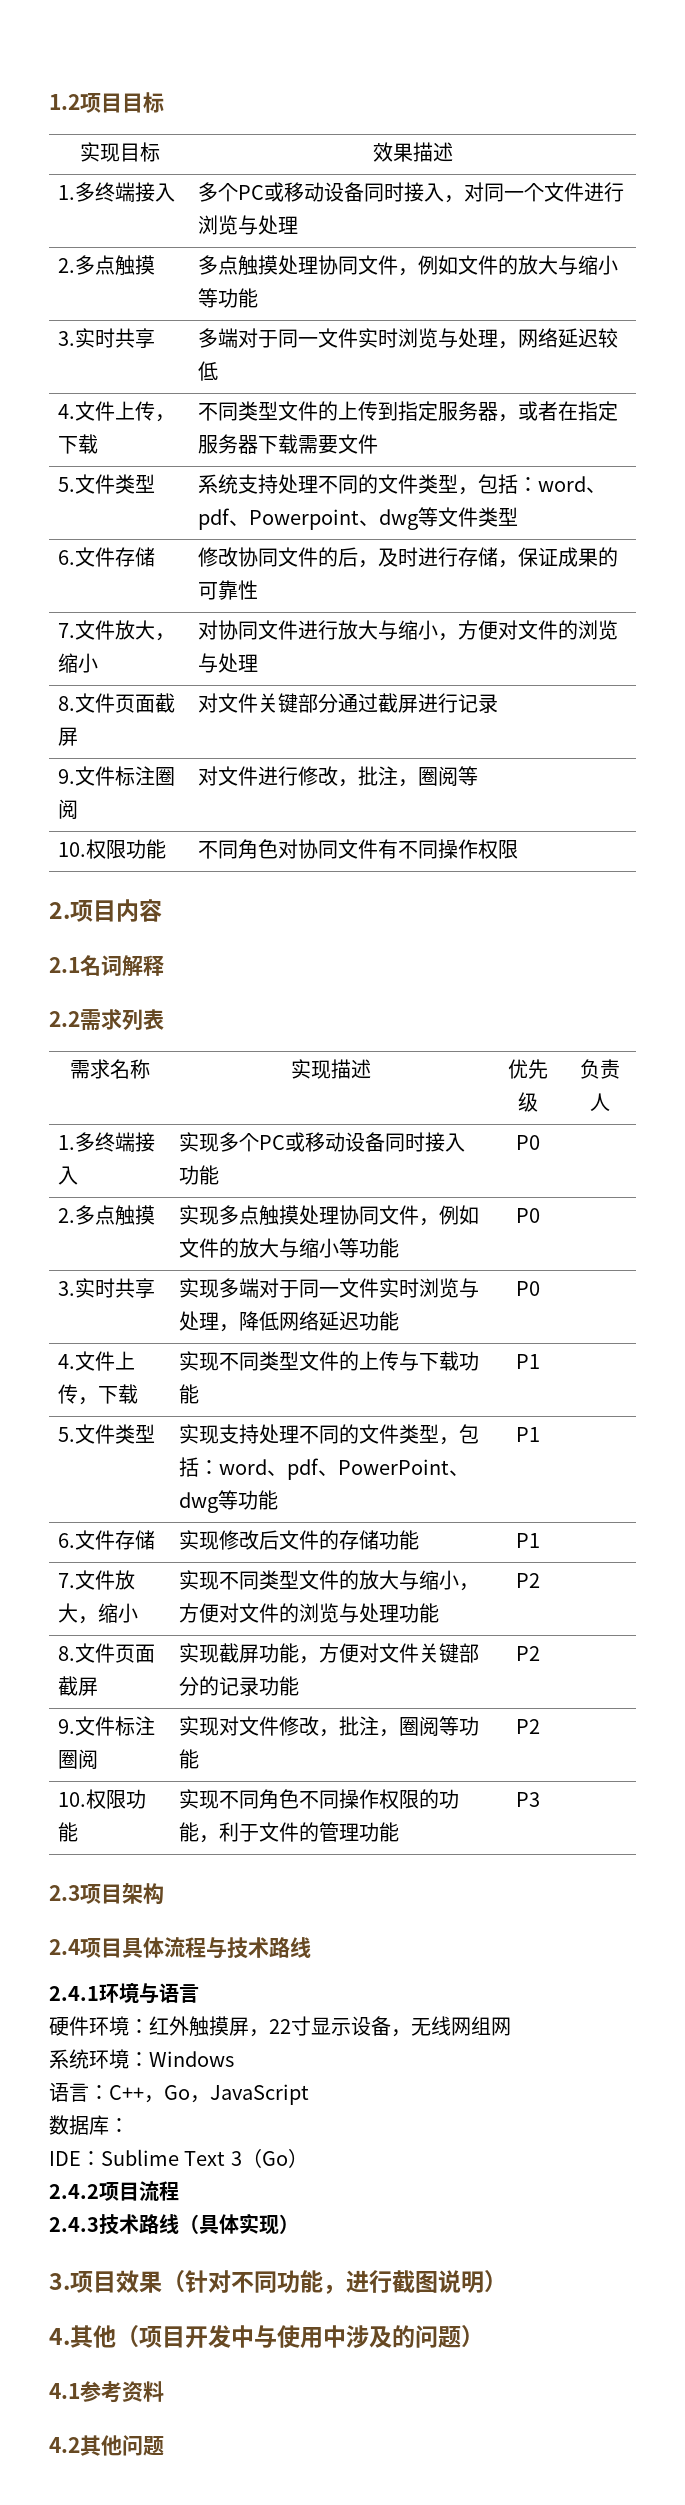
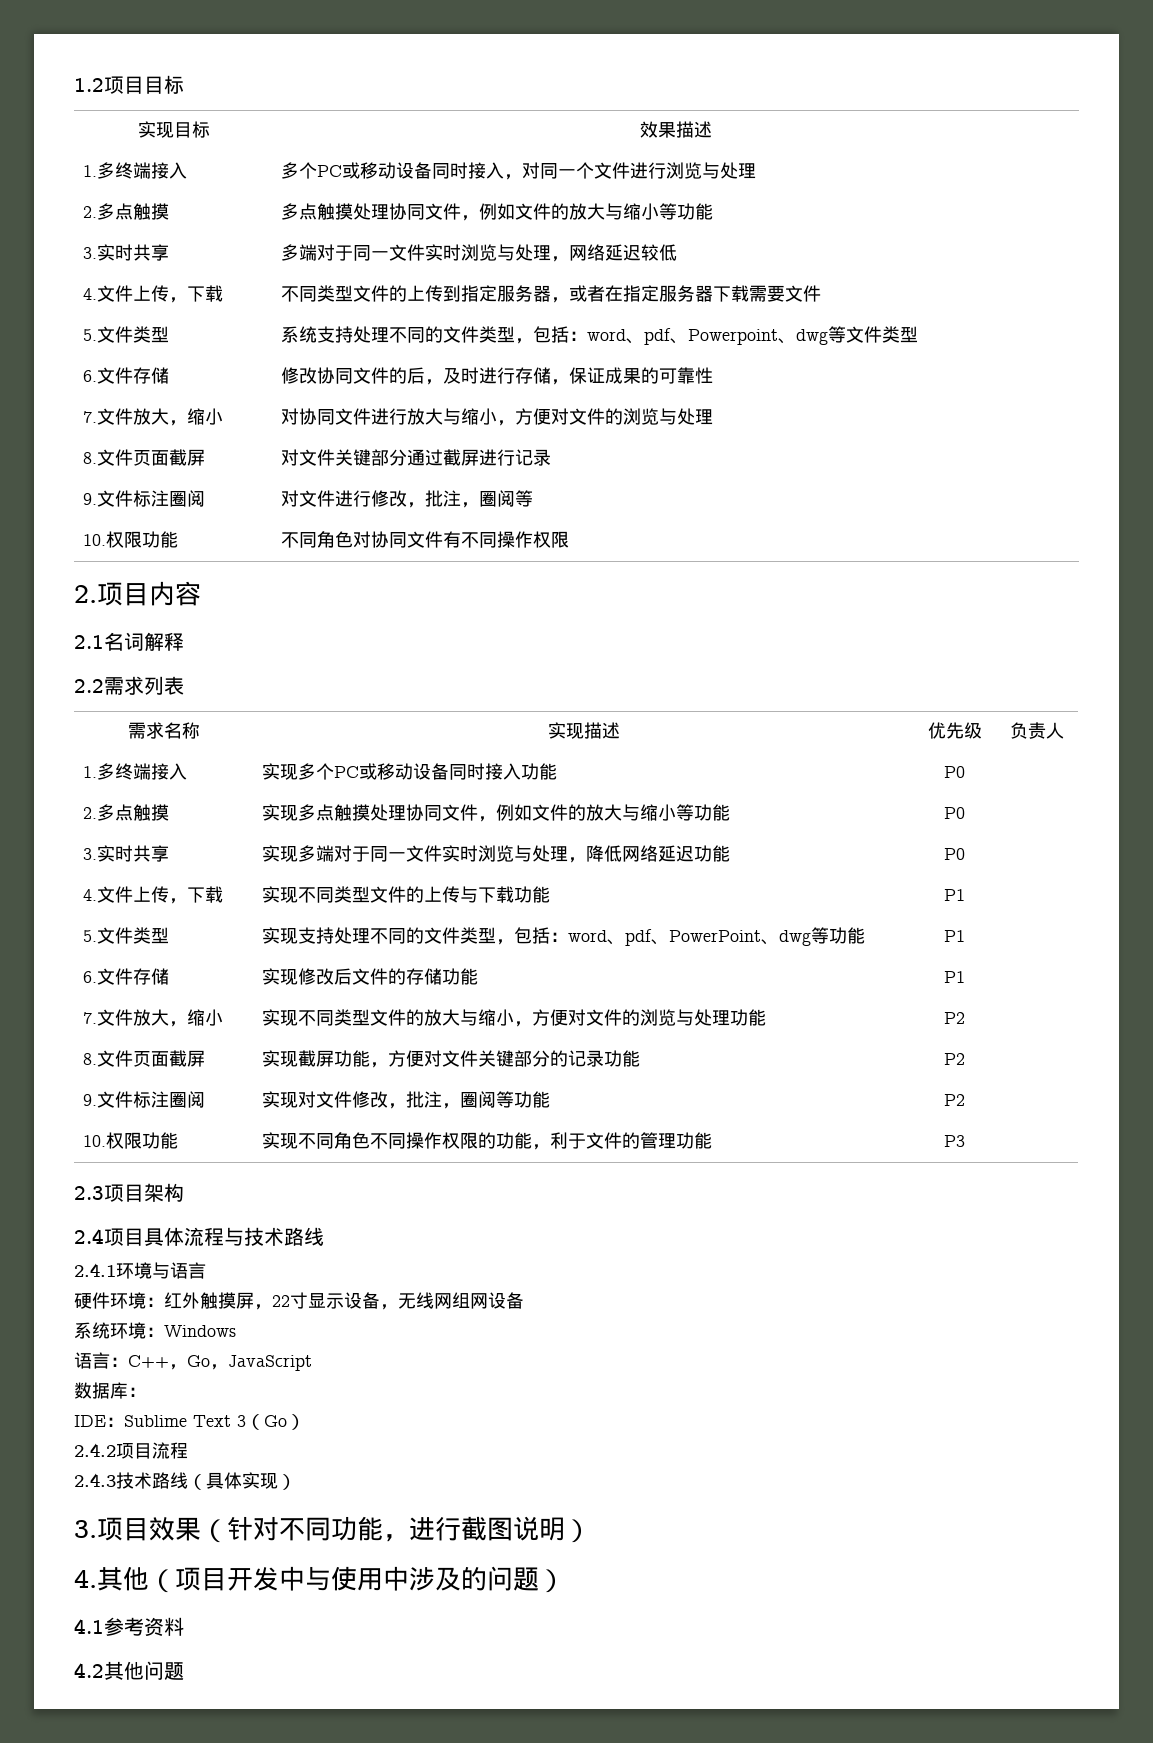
(511, 2026) none -> [488,1292,524,1309] 设备

